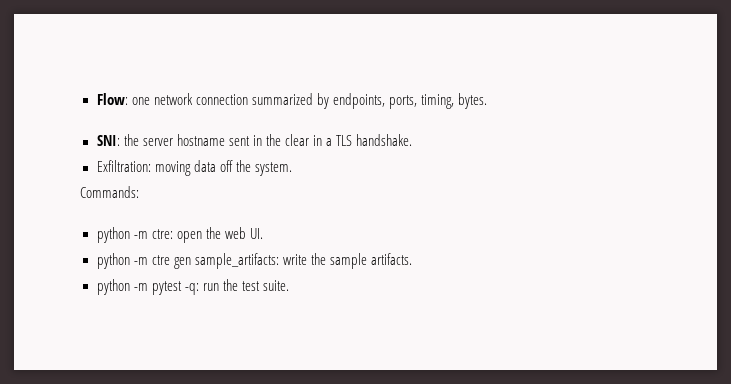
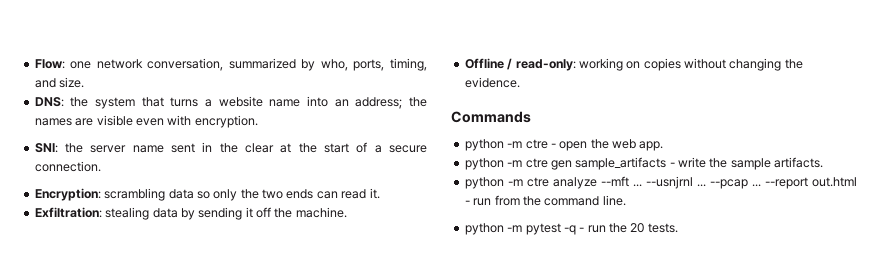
[195,94,248,105] connection -> [147,58,224,71] conversation,
[332,93,385,109] endpoints, -> [320,59,348,71] who,
[457,93,487,109] bytes. -> [34,77,85,88] [34,96,428,109] [34,115,258,128] and size. // DNS: the system that turns a website name into an address; the names are visible even with encryption.
[176,134,225,146] hostname -> [132,145,164,153] name
[312,134,413,146] [96,160,292,176] [80,186,139,198] [96,227,173,243] in a TLS handshake. // Exfiltration: moving data off the system. // Commands: // python -m ctre: -> [280,142,428,153] [34,161,101,172] [34,188,380,201] [34,207,347,220] [464,58,803,71] [464,77,520,88] [451,111,531,123] [464,139,556,151] at the start of a secure connection. // Encryption: scrambling data so only the two ends can read it. // Exfiltration: stealing data by sending it off the machine. // Offline / read-only: working on copies without changing the evidence. // Commands // python -m ctre -
[249,228,263,239] UI. -> [639,141,664,151] app.
[194,253,279,269] sample_artifacts: -> [575,157,675,170] sample_artifacts -
[151,279,289,295] pytest -q: run the test suite. -> [526,176,857,189] [464,195,626,206] [464,223,678,235] ctre analyze --mft ... --usnjrnl ... --pcap ... --report out.html - run from the command line. // python -m pytest -q - run the 20 tests.

